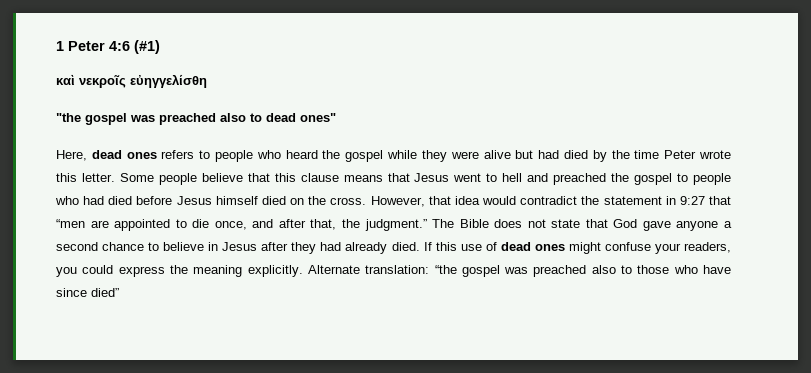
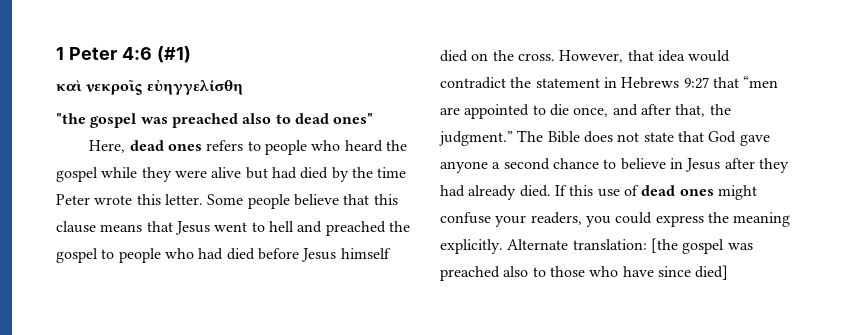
(676, 200) none -> [621,77,680,89] Hebrews
[434,265,457,274] “the -> [650,238,678,253] [the
[91,288,119,297] died” -> [695,265,729,280] died]

